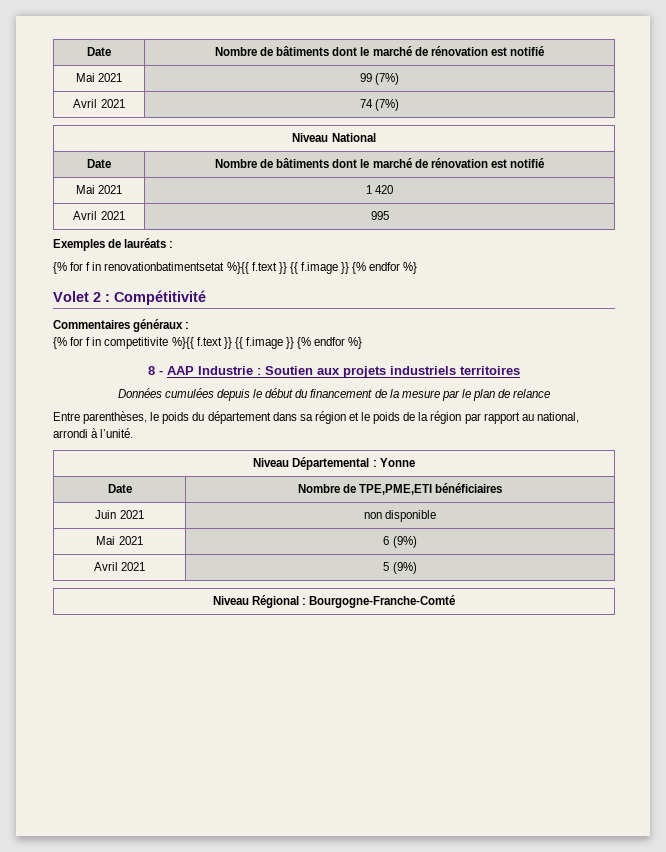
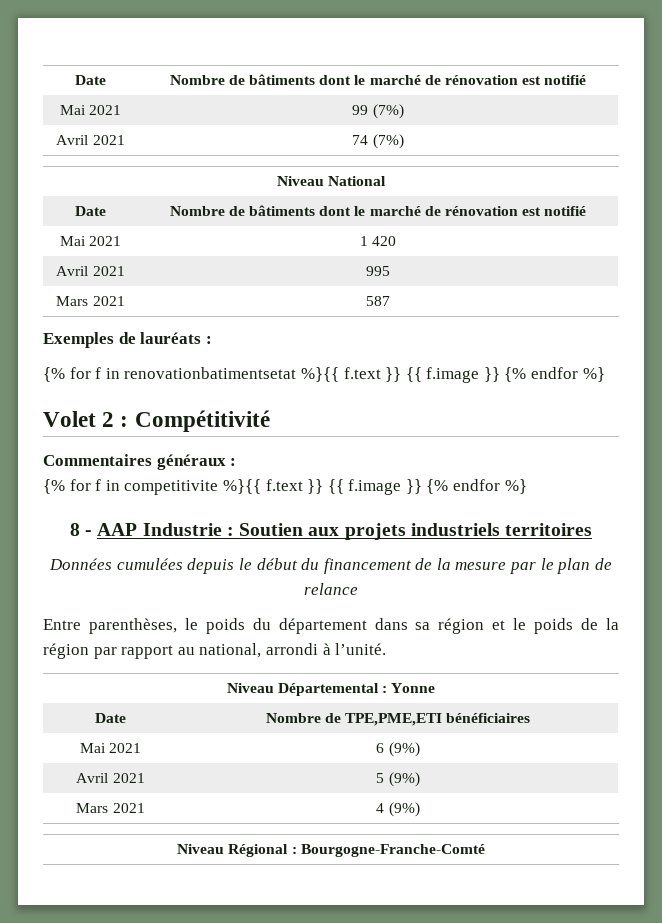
(389, 215) none -> [56,296,125,306] [365,296,390,306] // Mars 2021 | 587
[95,510,144,519] [363,510,437,522] // Juin 2021 | non disponible -> (531, 718) none
(417, 568) none -> [76,803,145,813] [376,802,420,817] // Mars 2021 | 4 (9%)

